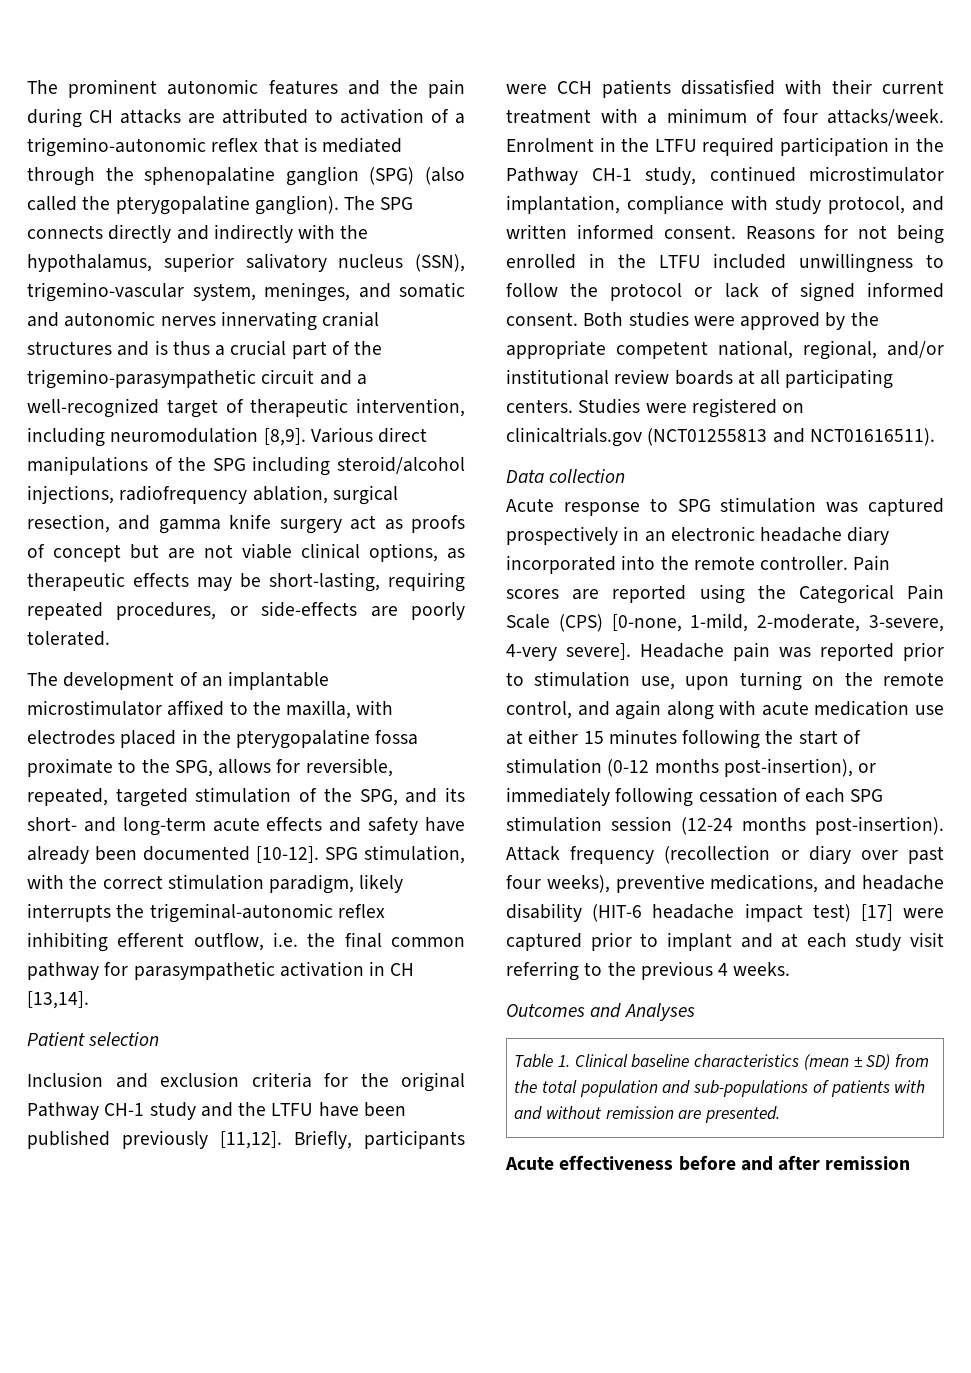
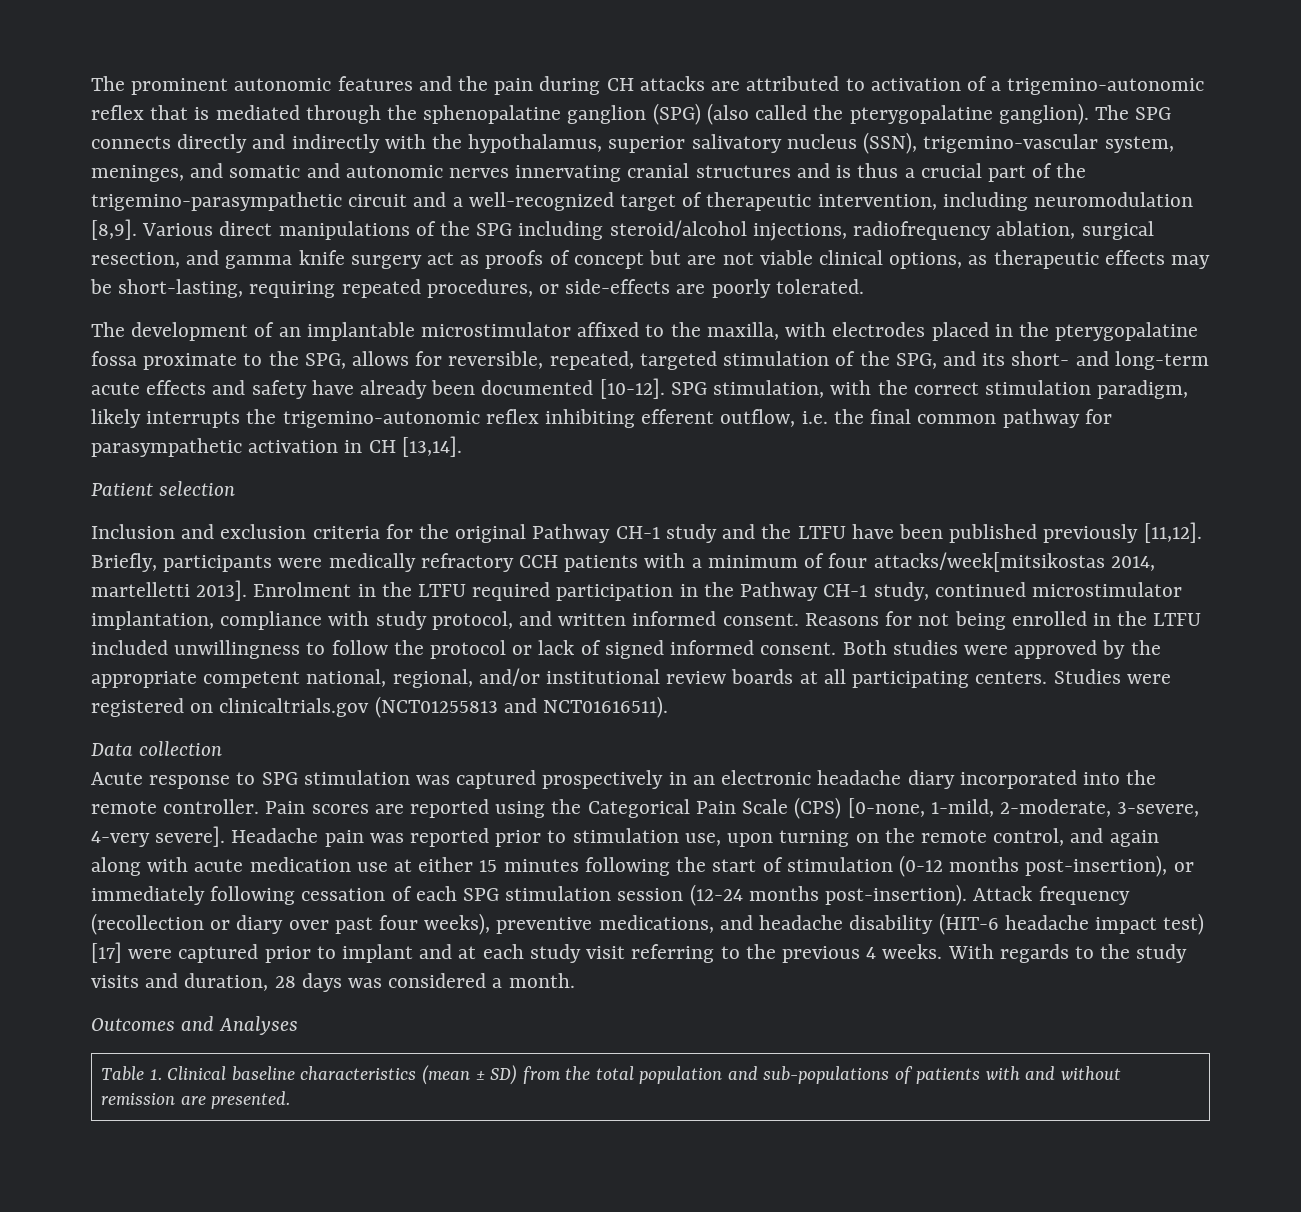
[149,903,333,923] trigeminal-autonomic -> [282,411,480,428] trigemino-autonomic
[557,79,944,98] [506,109,591,124] CCH patients dissatisfied with their current treatment -> [328,553,639,572] medically refractory CCH patients
[827,109,944,126] attacks/week. -> [873,552,1155,572] [91,580,248,601] attacks/week[mitsikostas 2014, martelletti 2013].
(791, 969) none -> [947,944,1188,963] [91,973,575,992] With regards to the study visits and duration, 28 days was considered a month.
[505,1155,911,1171] // Acute effectiveness before and after remission -> (291, 1100) none

